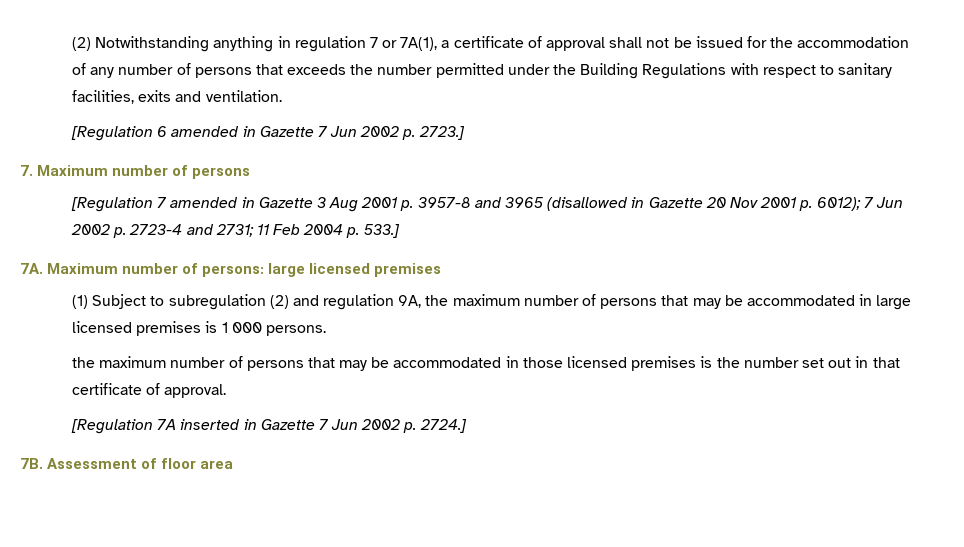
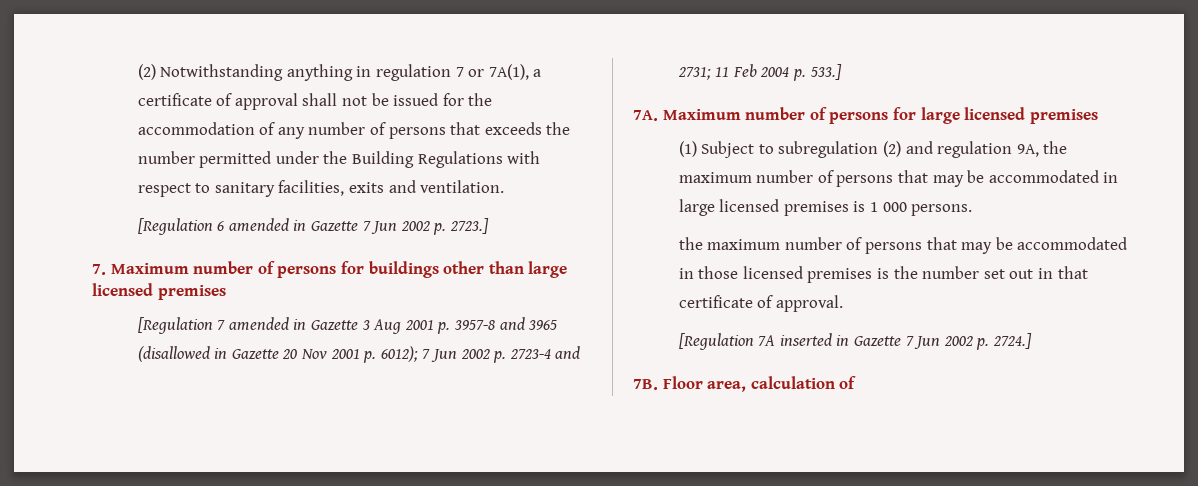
(251, 173) none -> [340,261,568,278] [92,283,226,300] for buildings other than large licensed premises
[202,265,265,277] persons: -> [829,107,916,124] persons for
[47,458,234,469] Assessment of floor area -> [662,376,857,392] Floor area, calculation of

